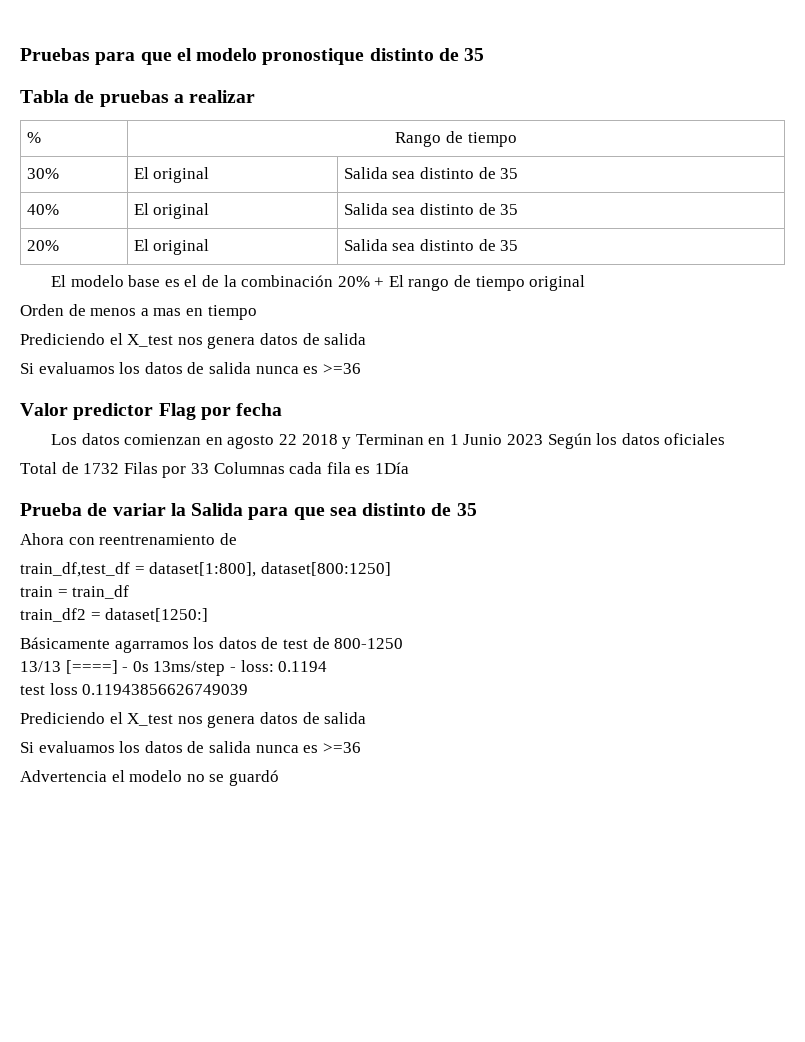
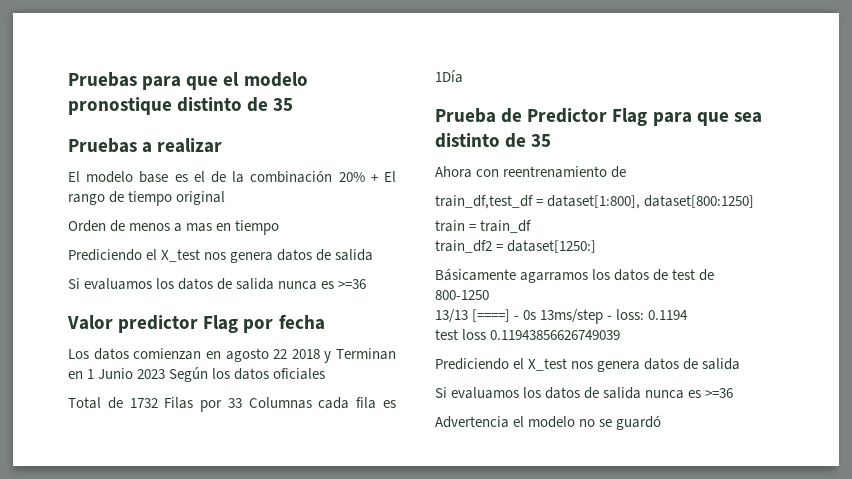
[20,90,169,107] Tabla de pruebas -> [68,138,137,153] Pruebas
[26,132,41,143] [395,131,517,147] [26,168,59,179] [133,167,210,183] [343,167,519,179] [26,204,59,215] [133,203,210,219] [343,203,519,215] [26,240,59,251] [133,239,210,255] [343,239,519,251] // % | Rango de tiempo // 30% | El original | Salida sea distinto de 35 // 40% | El original | Salida sea distinto de 35 // 20% | El original | Salida sea distinto de 35 -> (223, 145) none
[112,503,244,516] variar la Salida -> [527,108,648,126] Predictor Flag

